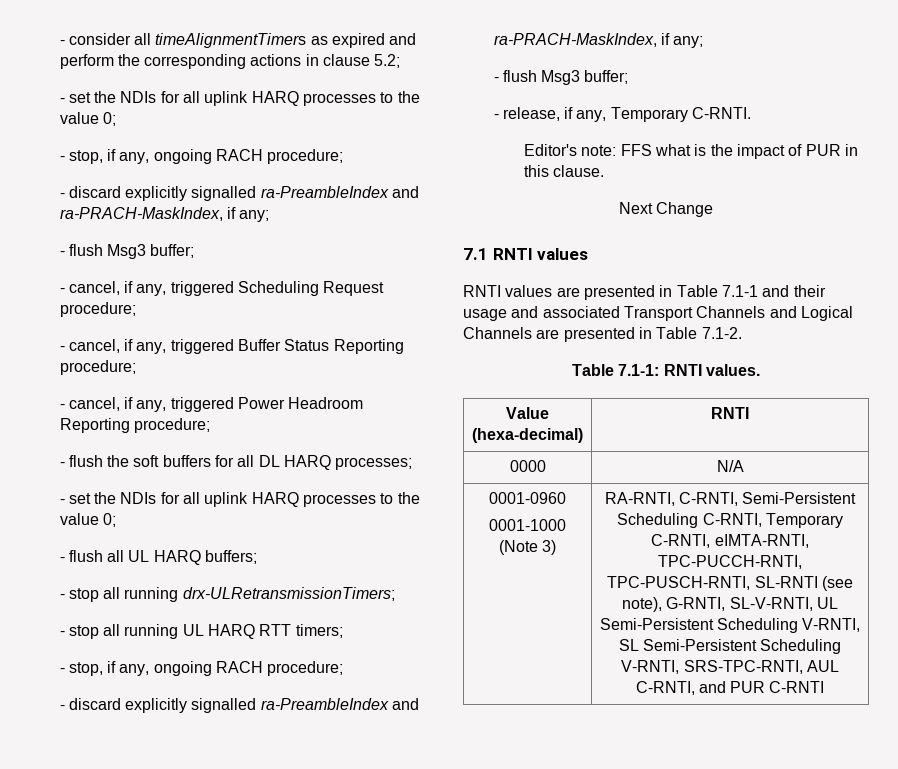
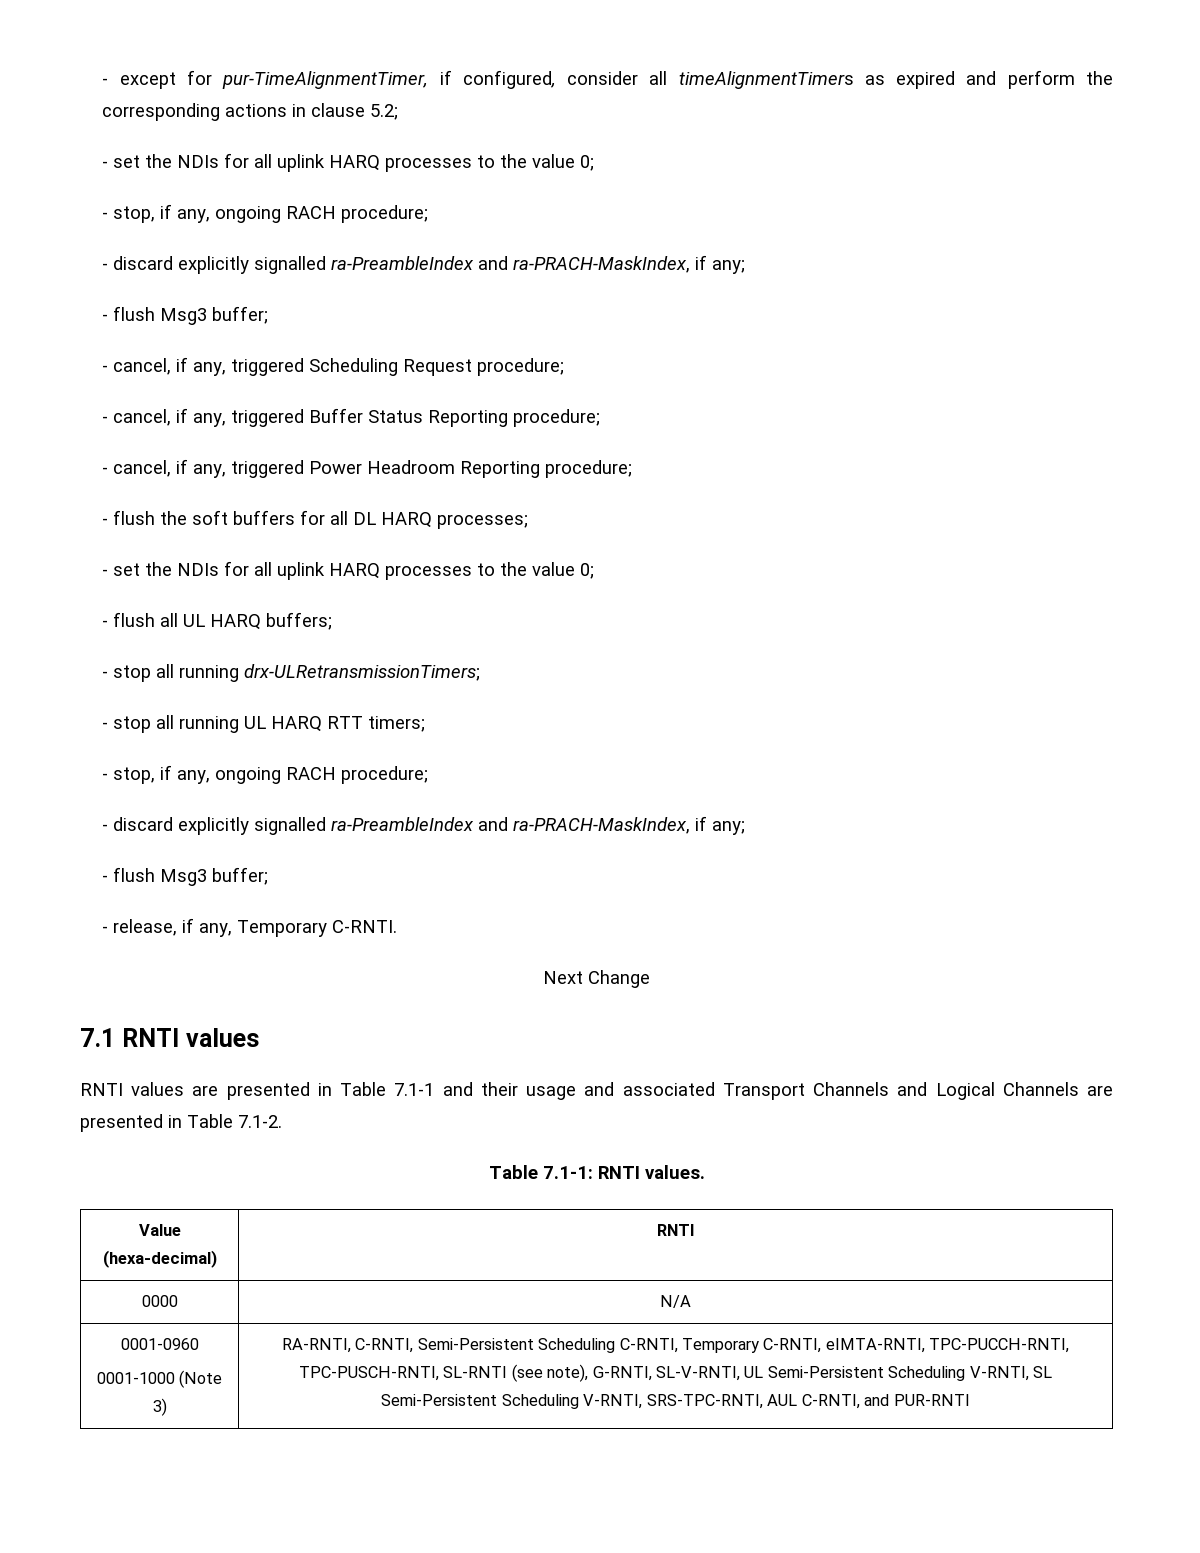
[59,40,65,45] - -> [102,70,556,89] - except for pur-TimeAlignmentTimer, if configured,
[524,144,858,159] [524,165,605,177] // Editor's note: FFS what is the impact of PUR in this clause. -> (398, 926) none
[730,681,825,693] PUR C-RNTI -> [893,1394,970,1406] PUR-RNTI

